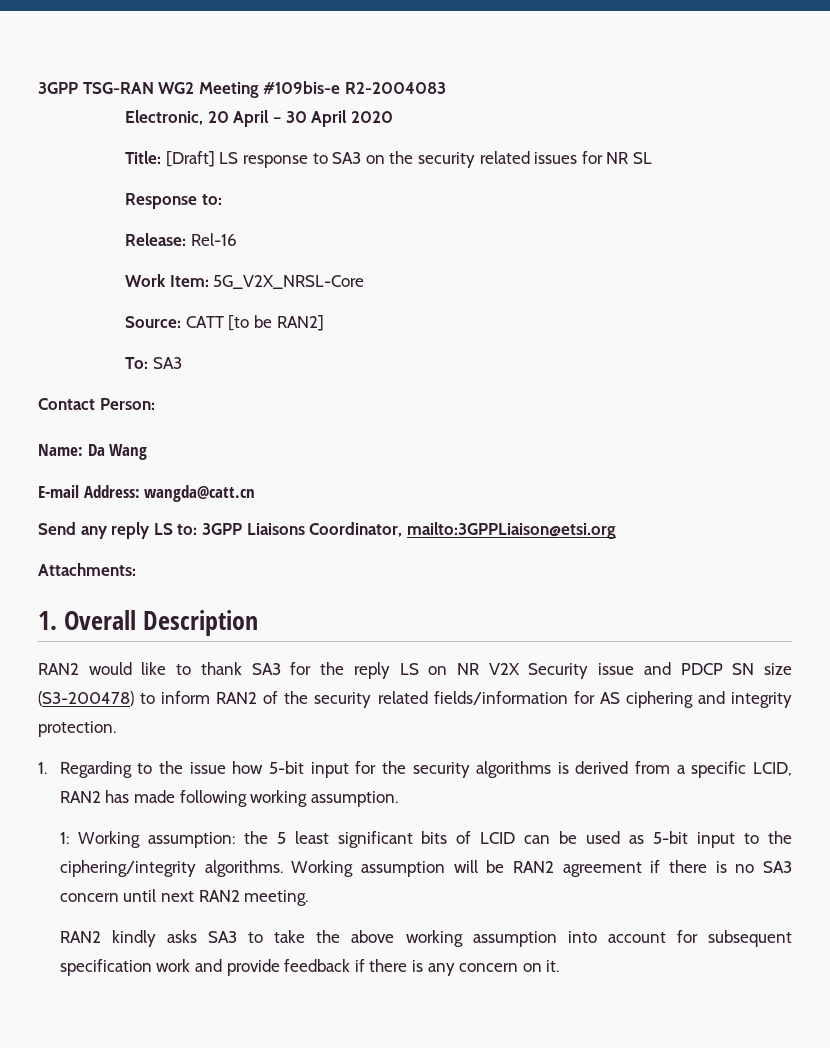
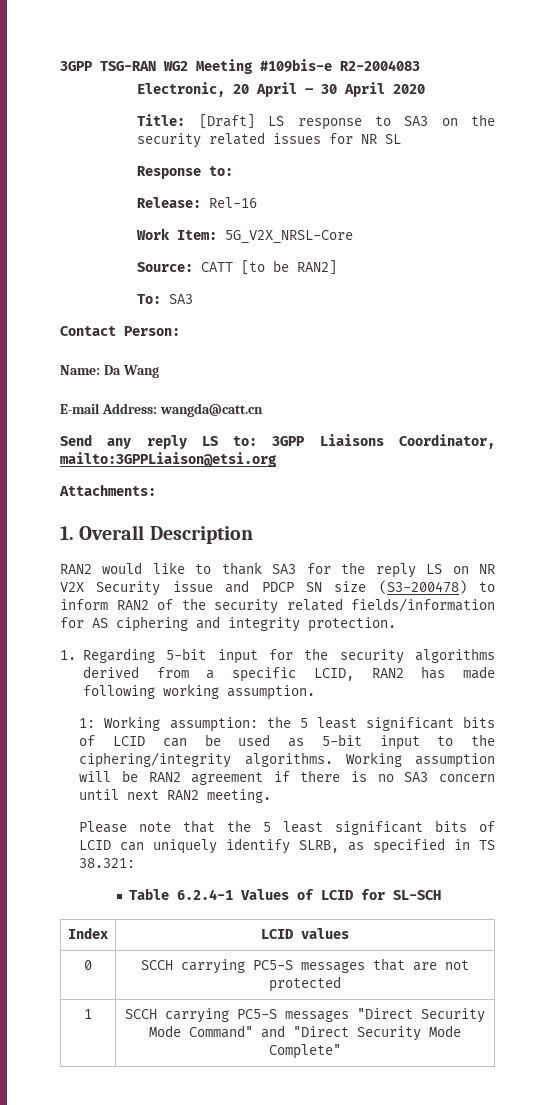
[137,761,264,774] to the issue how -> (155, 655) none
[557,762,569,774] is -> (495, 655) none
[59,930,792,947] [59,959,560,976] RAN2 kindly asks SA3 to take the above working assumption into account for subsequent specification work and provide feedback if there is any concern on it. -> [79,820,496,835] [79,838,496,854] [79,858,136,868] [128,888,441,900] [68,927,108,939] [261,928,349,939] [84,960,92,970] [141,958,469,974] [269,976,341,992] [84,1009,92,1019] [125,1008,485,1023] [149,1025,461,1041] [269,1044,341,1059] Please note that the 5 least significant bits of LCID can uniquely identify SLRB, as specified in TS 38.321: // Table 6.2.4-1 Values of LCID for SL-SCH // Index | LCID values // 0 | SCCH carrying PC5-S messages that are not protected // 1 | SCCH carrying PC5-S messages "Direct Security Mode Command" and "Direct Security Mode Complete"

